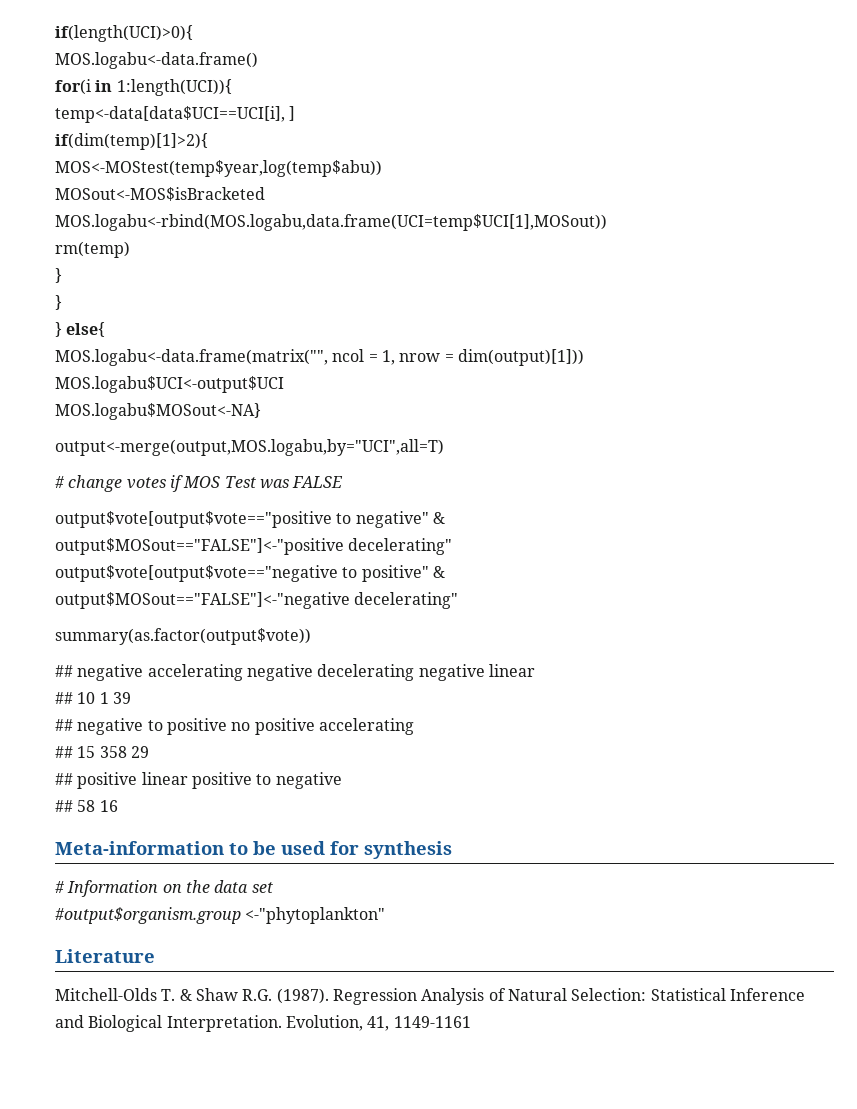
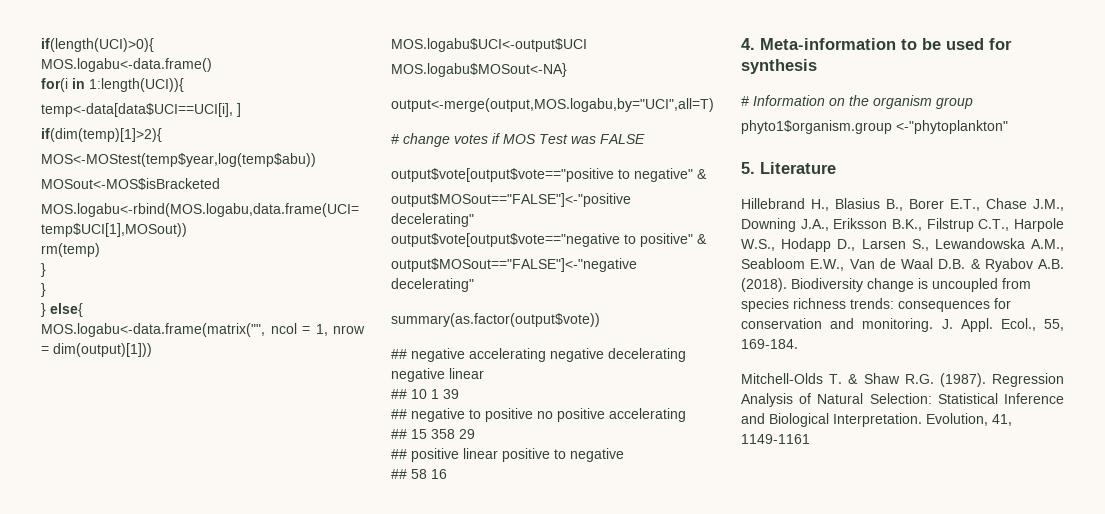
(118, 806) none -> [741,38,755,50] 4.
[214,880,273,893] [55,907,241,924] data set // #output$organism.group -> [873,95,973,109] [741,120,892,134] organism group // phyto1$organism.group
(386, 915) none -> [741,162,755,174] 5.
(155, 956) none -> [741,198,1064,211] [741,218,1064,232] [741,238,1064,252] [741,258,1064,272] [741,278,1031,292] [741,298,1011,312] [741,318,1064,332] [741,339,798,349] // Hillebrand H., Blasius B., Borer E.T., Chase J.M., Downing J.A., Eriksson B.K., Filstrup C.T., Harpole W.S., Hodapp D., Larsen S., Lewandowska A.M., Seabloom E.W., Van de Waal D.B. & Ryabov A.B. (2018). Biodiversity change is uncoupled from species richness trends: consequences for conservation and monitoring. J. Appl. Ecol., 55, 169-184.

